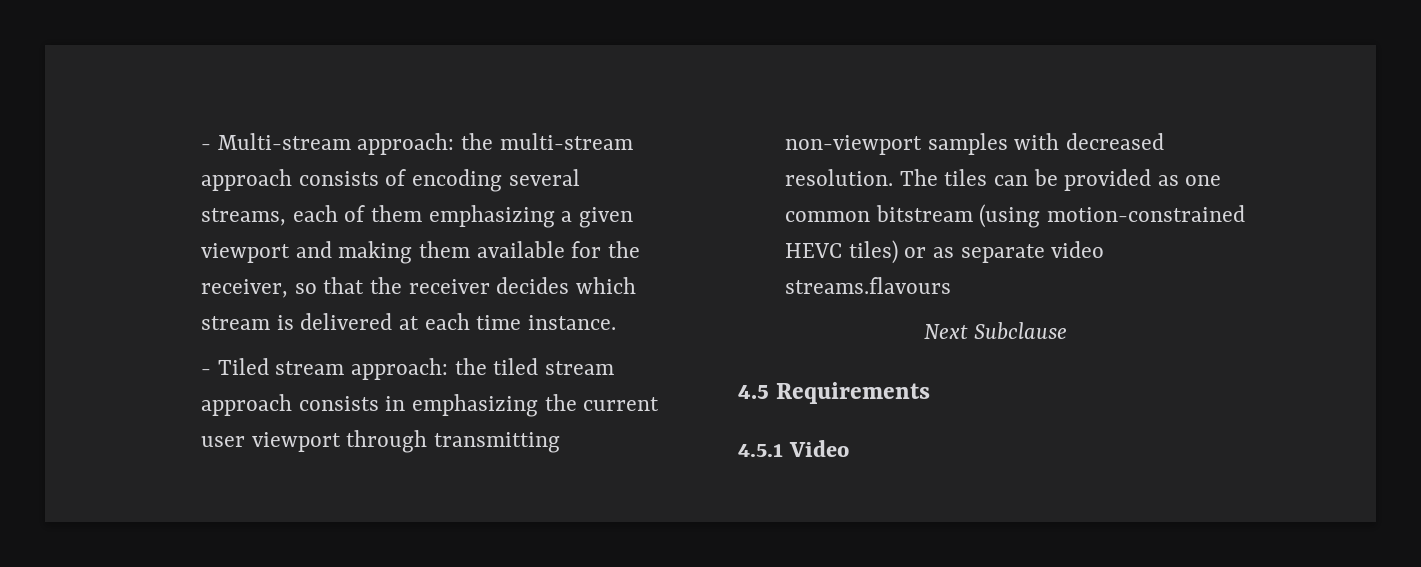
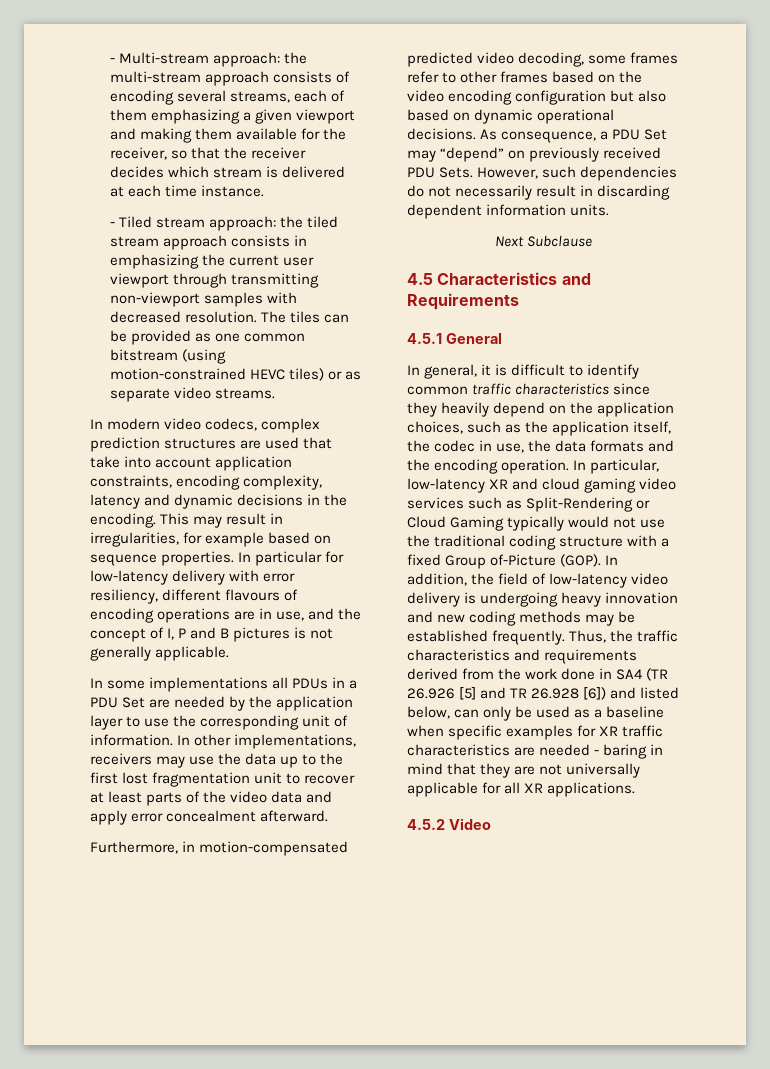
[785,277,952,294] streams.flavours -> [214,388,275,399] [90,418,321,433] [90,437,333,452] [90,456,293,471] [90,475,323,490] [90,494,348,509] [90,513,284,528] [90,532,332,547] [90,551,345,566] [90,570,296,585] [90,589,299,604] [90,608,362,623] [90,627,334,642] [90,646,230,661] [90,677,358,692] [90,696,354,711] [90,715,349,730] [90,734,357,749] [90,753,344,768] [90,772,356,787] [90,791,333,806] [90,810,329,825] [90,841,349,856] [407,52,679,67] [407,71,643,83] [407,90,667,105] [407,109,615,124] [407,128,668,143] [407,147,662,162] [407,166,678,181] [407,185,671,200] [407,204,610,219] streams. // In modern video codecs, complex prediction structures are used that take into account application constraints, encoding complexity, latency and dynamic decisions in the encoding. This may result in irregularities, for example based on sequence properties. In particular for low-latency delivery with error resiliency, different flavours of encoding operations are in use, and the concept of I, P and B pictures is not generally applicable. // In some implementations all PDUs in a PDU Set are needed by the application layer to use the corresponding unit of information. In other implementations, receivers may use the data up to the first lost fragmentation unit to recover at least parts of the video data and apply error concealment afterward. // Furthermore, in motion-compensated predicted video decoding, some frames refer to other frames based on the video encoding configuration but also based on dynamic operational decisions. As consequence, a PDU Set may “depend” on previously received PDU Sets. However, such dependencies do not necessarily result in discarding dependent information units.
(769, 392) none -> [437,272,591,285] Characteristics and
(783, 450) none -> [445,333,502,344] [407,364,640,379] [407,383,651,395] [407,402,675,417] [407,421,672,436] [407,440,675,453] [407,459,660,474] [407,478,677,493] [407,497,651,512] [407,516,666,531] [407,535,670,550] [407,554,619,569] [407,573,669,588] [407,592,679,607] [407,611,636,626] [407,630,679,645] [407,649,638,664] [407,668,669,681] [407,687,680,700] [407,706,665,721] [407,725,664,740] [407,744,664,759] [407,763,641,778] [407,782,636,797] [407,819,445,830] General // In general, it is difficult to identify common traffic characteristics since they heavily depend on the application choices, such as the application itself, the codec in use, the data formats and the encoding operation. In particular, low-latency XR and cloud gaming video services such as Split-Rendering or Cloud Gaming typically would not use the traditional coding structure with a fixed Group of-Picture (GOP). In addition, the field of low-latency video delivery is undergoing heavy innovation and new coding methods may be established frequently. Thus, the traffic characteristics and requirements derived from the work done in SA4 (TR 26.926 [5] and TR 26.928 [6]) and listed below, can only be used as a baseline when specific examples for XR traffic characteristics are needed - baring in mind that they are not universally applicable for all XR applications. // 4.5.2

